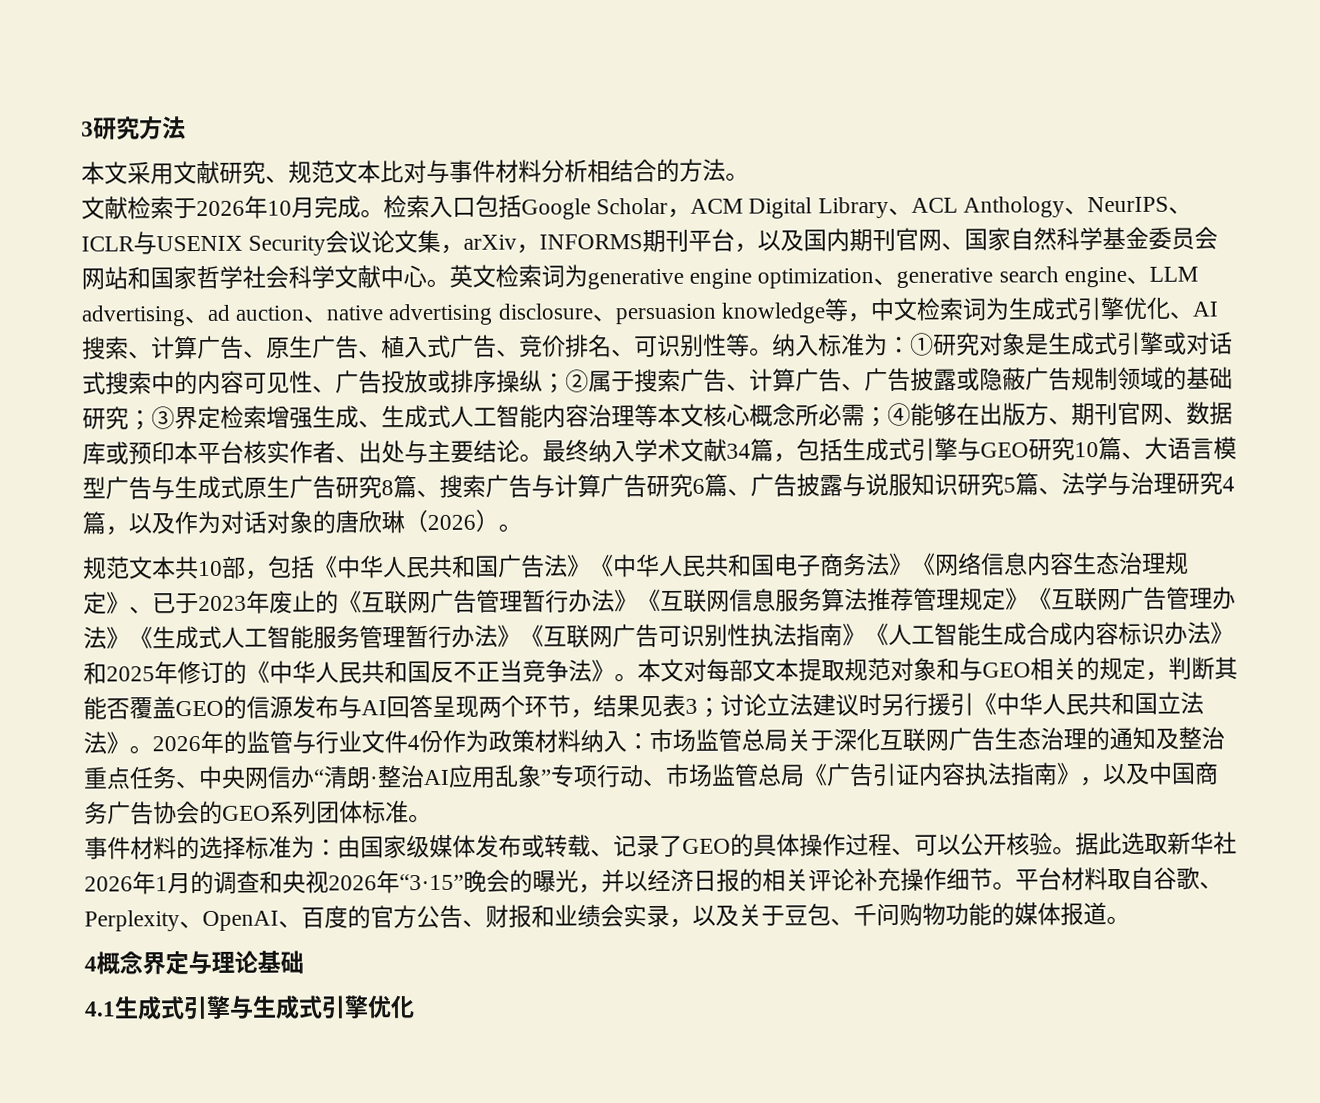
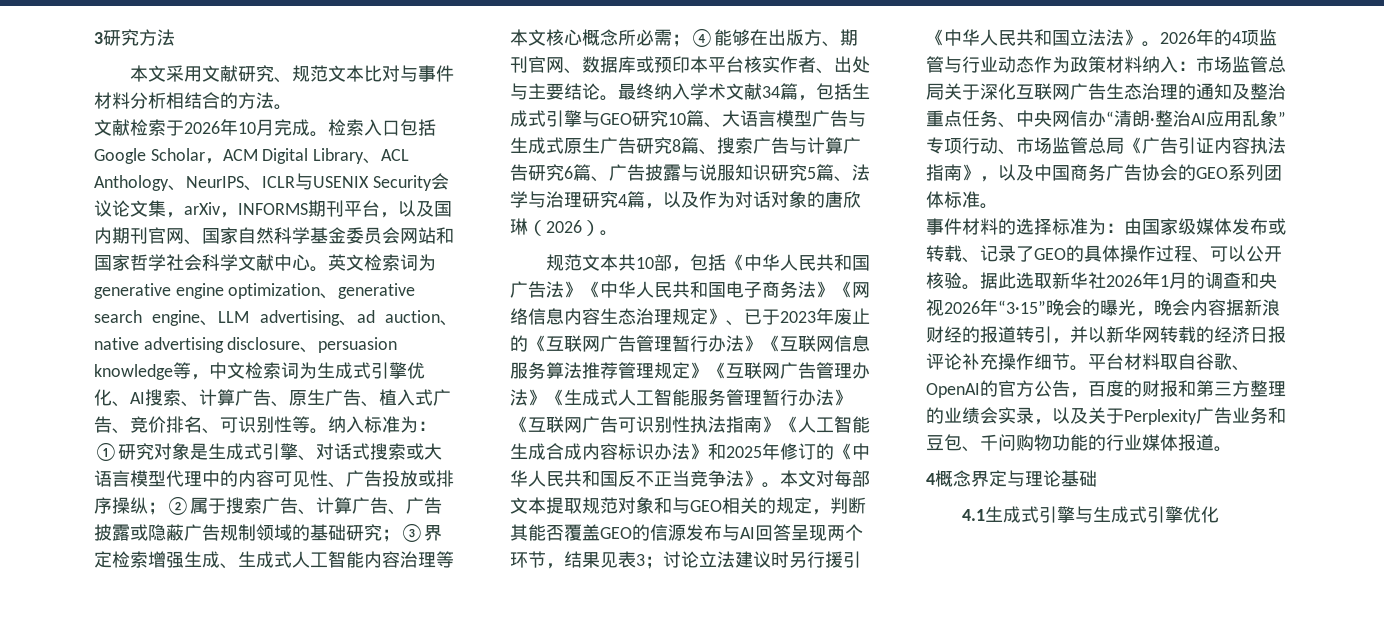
[1163,331,1187,355] 或 -> [298,455,316,461] 、
(152, 383) none -> [406,443,442,460] [94,470,202,487] 或大语言模型代理
(247, 742) none -> [1232,30,1259,46] 4项
[361,729,443,754] 文件4份 -> [998,56,1034,73] 动态
[601,869,648,893] 并以 -> [1154,299,1280,316] [926,326,1214,344] 晚会内容据新浪财经的报道转引，并以新华网转载的
[739,868,809,892] 的相关 -> (1286, 334) none
[84,904,555,932] Perplexity、OpenAI、百度的官方公告、财报和 -> [926,380,1286,398] [926,407,944,424] OpenAI的官方公告，百度的财报和第三方整理的
(785, 915) none -> [1124,407,1286,425] Perplexity广告业务和
(1015, 914) none -> [1106,434,1142,451] 行业

